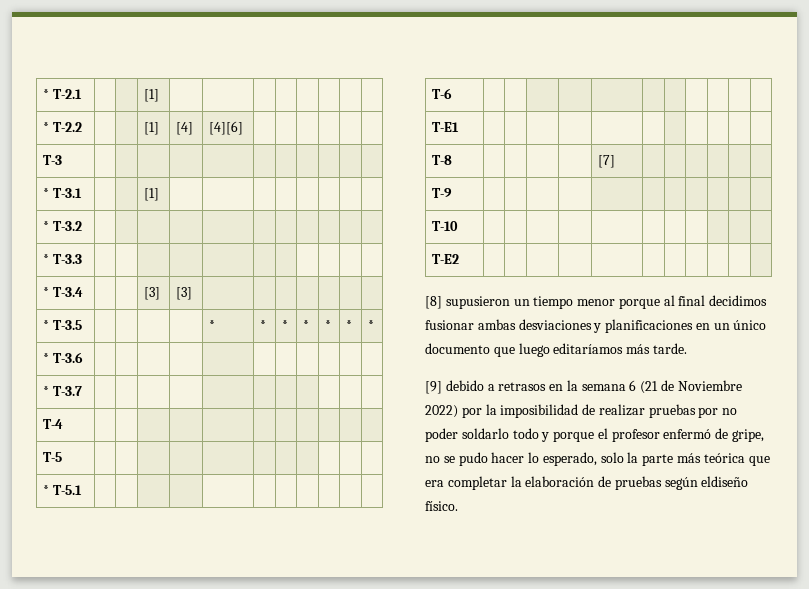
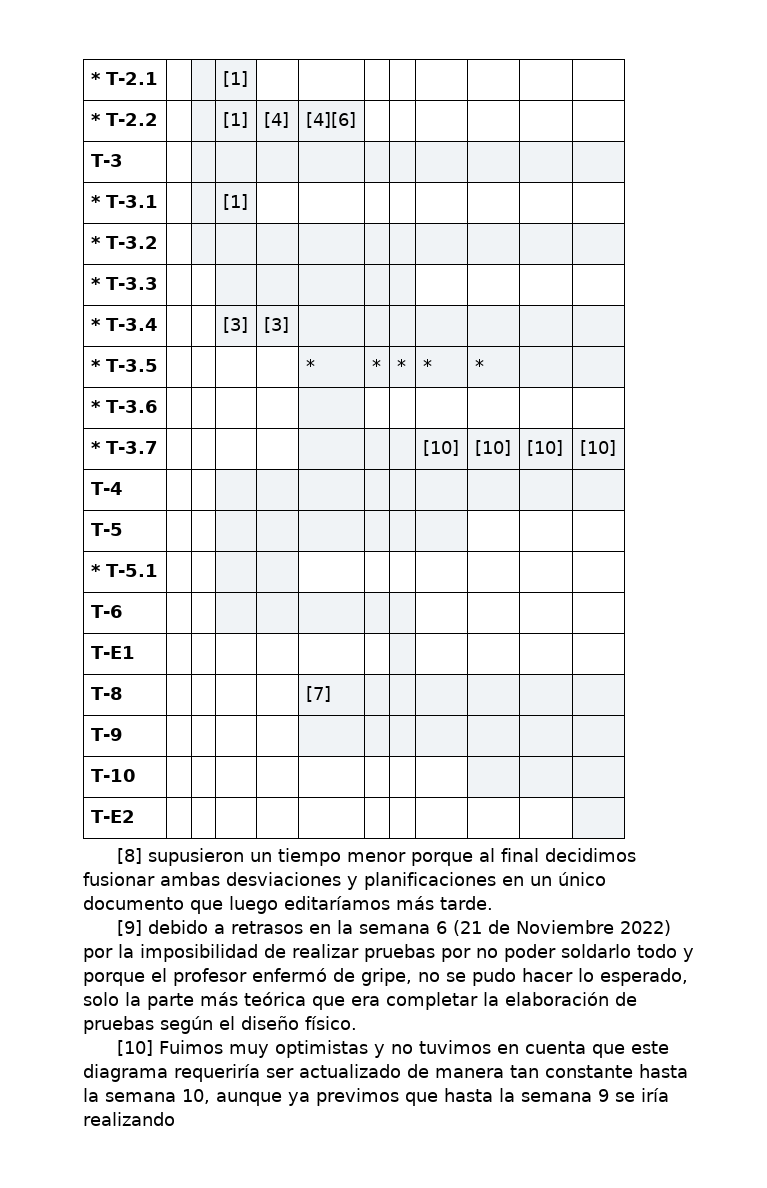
[345,320,352,330] [367,320,374,330] * | * -> (484, 365) |
(82, 391) | | | -> [422,440,459,456] [474,440,511,456] [526,440,563,456] [579,440,616,456] [10] | [10] | [10] | [10]
[701,476,749,487] eldiseño -> [219,1016,299,1030] el diseño
(458, 506) none -> [116,1040,669,1058] [83,1064,688,1082] [83,1088,669,1106] [83,1112,175,1126] // [10] Fuimos muy optimistas y no tuvimos en cuenta que este diagrama requeriría ser actualizado de manera tan constante hasta la semana 10, aunque ya previmos que hasta la semana 9 se iría realizando

